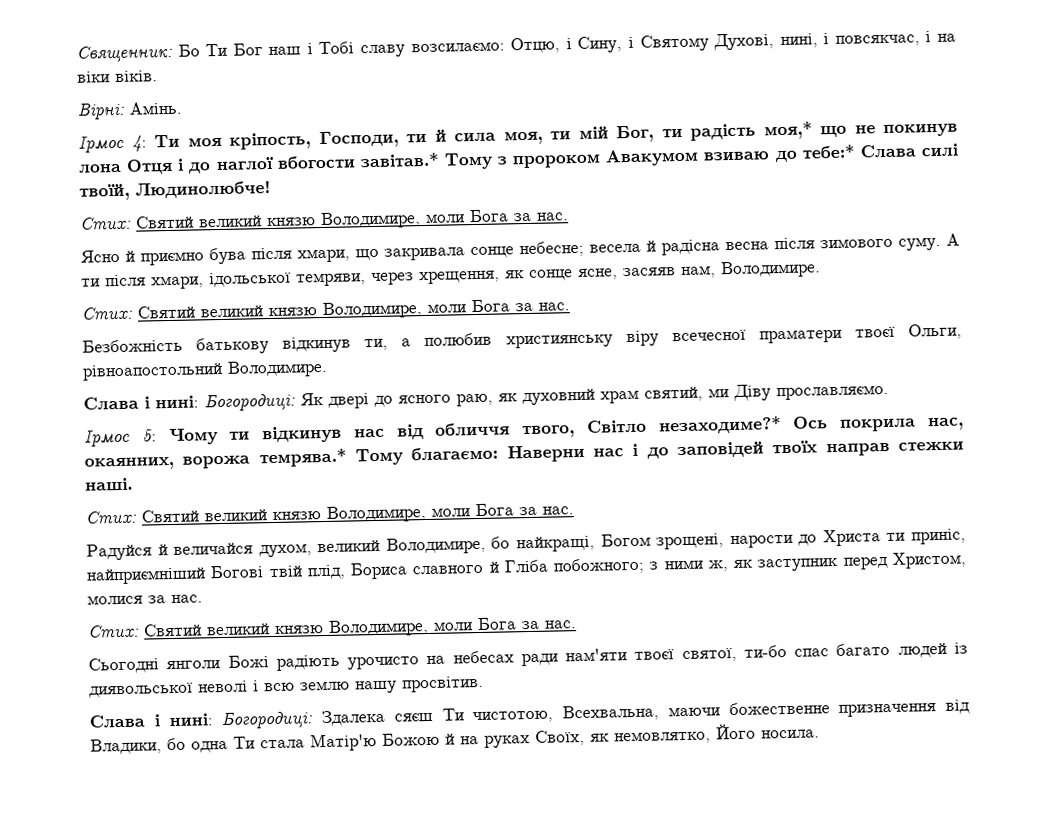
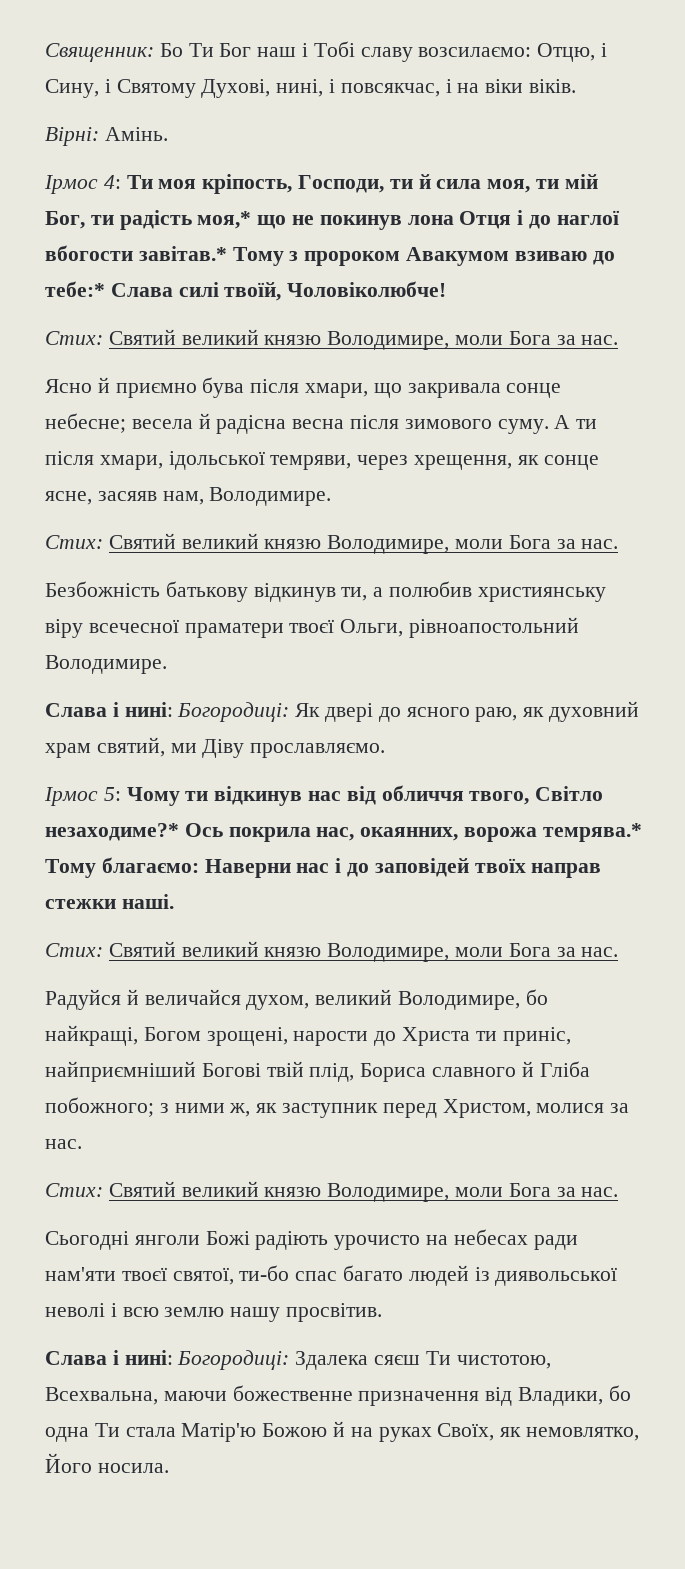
[135,180,271,199] Людинолюбче! -> [287,281,447,297] Чоловіколюбче!

